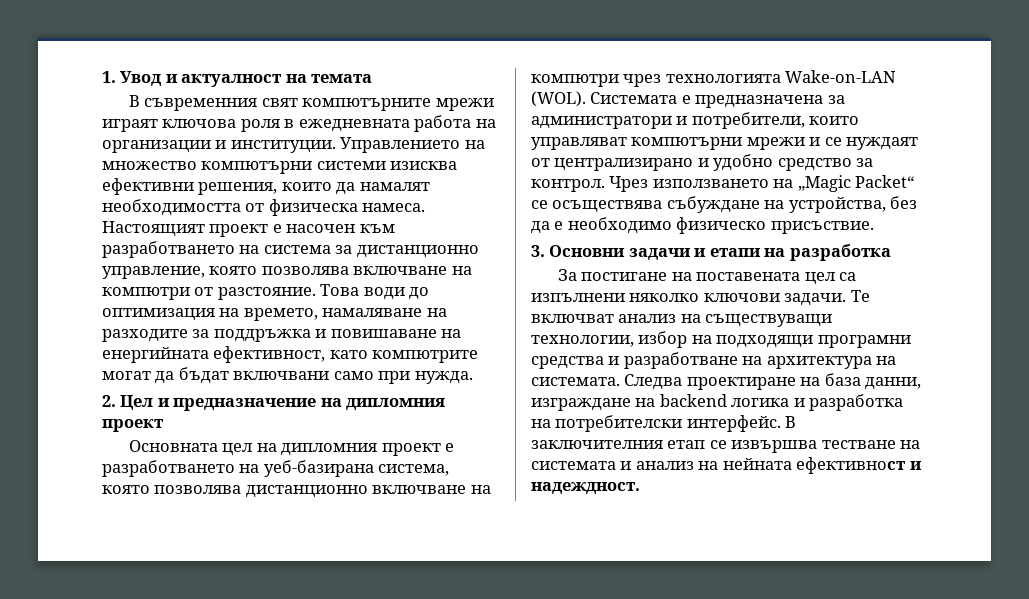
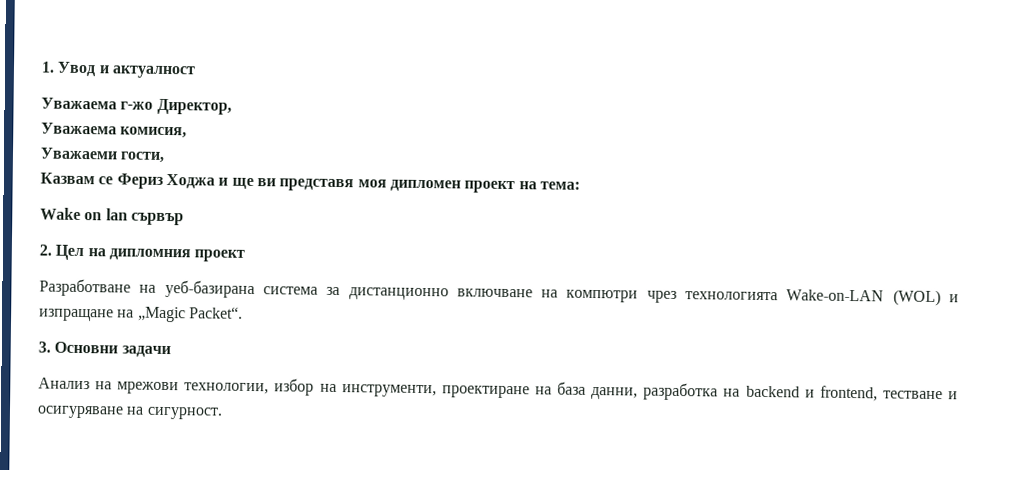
[285,74,373,83] [128,95,494,111] [102,115,496,132] [102,137,485,153] [102,161,458,174] [102,178,430,195] [102,199,426,216] [102,221,395,237] [102,241,479,258] [102,266,472,279] [102,284,430,300] [102,308,447,321] [102,329,462,342] [102,346,479,363] [102,367,473,384] на темата // В съвременния свят компютърните мрежи играят ключова роля в ежедневната работа на организации и институции. Управлението на множество компютърни системи изисква ефективни решения, които да намалят необходимостта от физическа намеса. Настоящият проект е насочен към разработването на система за дистанционно управление, която позволява включване на компютри от разстояние. Това води до оптимизация на времето, намаляване на разходите за поддръжка и повишаване на енергийната ефективност, като компютрите могат да бъдат включвани само при нужда. -> [41,97,232,115] [41,122,188,139] [40,147,166,163] [40,172,580,194] [40,207,184,226] // Уважаема г-жо Директор, // Уважаема комисия, // Уважаеми гости, // Казвам се Фериз Ходжа и ще ви представя моя дипломен проект на тема: // Wake on lan сървър
[157,398,317,411] и предназначение -> (85, 252) none
[128,440,455,456] [102,460,450,477] [102,485,242,494] Основната цел на дипломния проект е разработването на уеб-базирана система, която позволява -> [39,278,341,299] Разработване на уеб-базирана система за
[531,91,845,108] [531,112,860,129] [531,137,919,150] [531,154,874,171] [531,175,915,192] [531,196,918,213] [531,217,874,234] [531,244,891,261] [557,269,857,285] [531,290,870,306] [531,314,833,327] [531,331,911,348] [531,352,897,369] [531,374,683,390] (WOL). Системата е предназначена за администратори и потребители, които управляват компютърни мрежи и се нуждаят от централизирано и удобно средство за контрол. Чрез използването на „Magic Packet“ се осъществява събуждане на устройства, без да е необходимо физическо присъствие. // 3. Основни задачи и етапи на разработка // За постигане на поставената цел са изпълнени няколко ключови задачи. Те включват анализ на съществуващи технологии, избор на подходящи програмни средства и разработване на архитектура на системата. Следва -> [892,289,959,307] [39,306,243,323] [38,341,171,358] [38,377,437,398] (WOL) и изпращане на „Magic Packet“. // 3. Основни задачи // Анализ на мрежови технологии, избор на инструменти,
[531,398,631,411] изграждане -> [643,382,719,401] разработка
[731,394,904,411] [531,415,797,432] [531,440,921,453] [531,457,922,474] [531,482,640,494] логика и разработка на потребителски интерфейс. В заключителния етап се извършва тестване на системата и анализ на нейната ефективност и надеждност. -> [804,385,959,402] [37,405,223,420] и frontend, тестване и осигуряване на сигурност.

